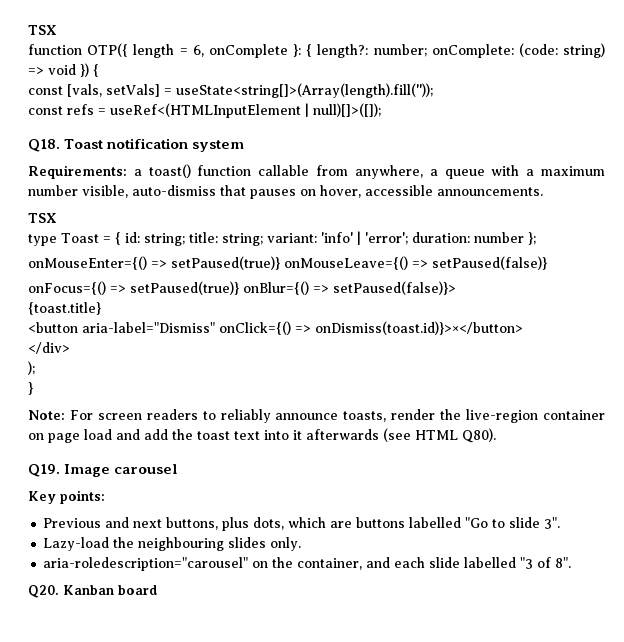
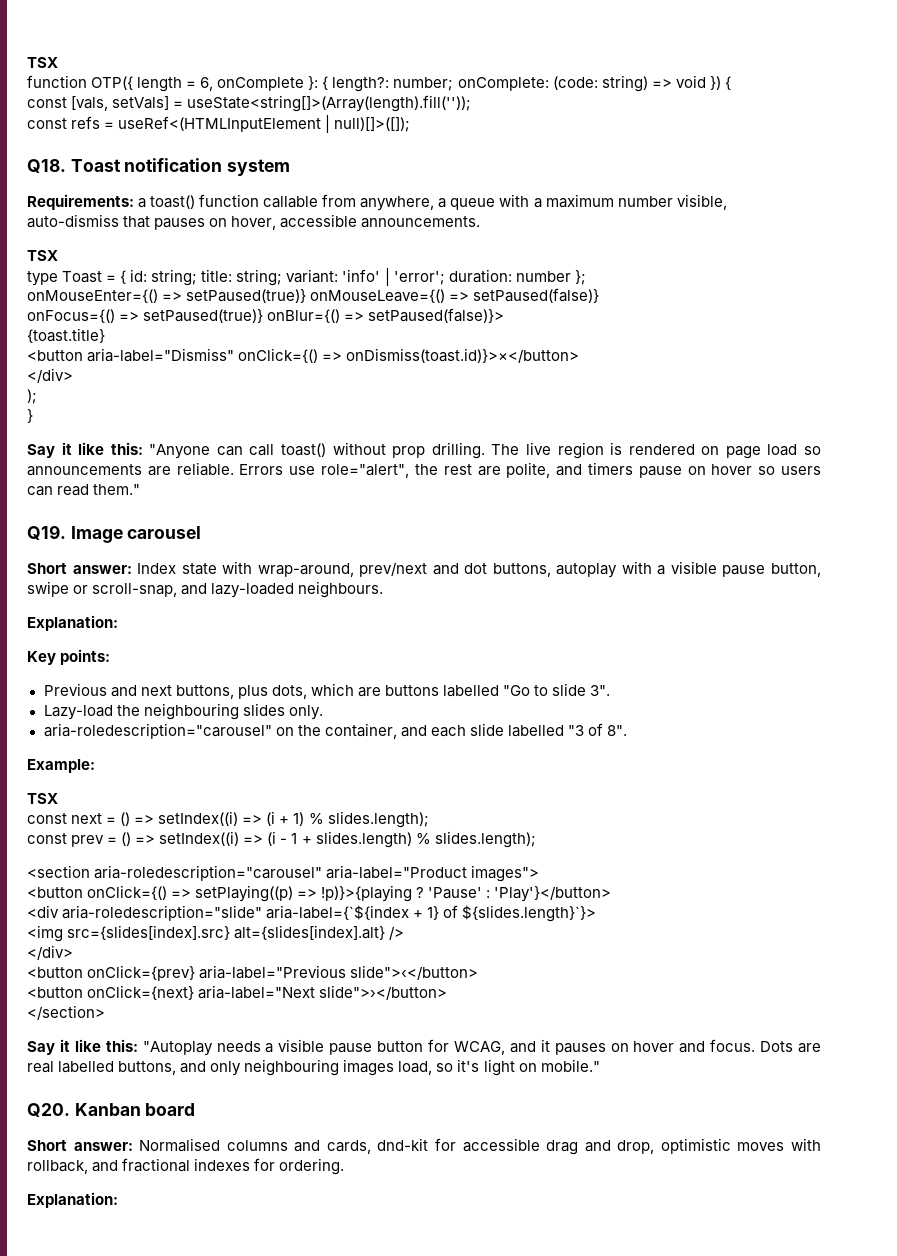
[28,409,606,423] [28,428,496,443] [28,464,178,477] Note: For screen readers to reliably announce toasts, render the live-region container on page load and add the toast text into it afterwards (see HTML Q80). // Q19. Image carousel -> [27,442,821,459] [27,462,821,478] [27,484,141,496] [27,525,202,543] [27,561,821,578] [27,581,384,598] [27,615,118,631] Say it like this: "Anyone can call toast() without prop drilling. The live region is rendered on page load so announcements are reliable. Errors use role="alert", the rest are polite, and timers pause on hover so users can read them." // Q19. Image carousel // Short answer: Index state with wrap-around, prev/next and dot buttons, autoplay with a visible pause button, swipe or scroll-snap, and lazy-loaded neighbours. // Explanation:
[28,585,157,598] Q20. Kanban board -> [27,759,95,773] [27,793,58,804] [27,811,429,828] [27,831,536,848] [27,865,540,882] [27,885,612,902] [27,905,597,922] [27,925,405,942] [27,945,73,960] [27,965,479,981] [27,985,448,1000] [27,1005,105,1020] [27,1039,821,1056] [27,1059,600,1076] [27,1103,196,1117] [27,1138,821,1155] [27,1158,345,1175] [27,1192,118,1208] Example: // TSX // const next = () => setIndex((i) => (i + 1) % slides.length); // const prev = () => setIndex((i) => (i - 1 + slides.length) % slides.length); // <section aria-roledescription="carousel" aria-label="Product images"> // <button onClick={() => setPlaying((p) => !p)}>{playing ? 'Pause' : 'Play'}</button> // <div aria-roledescription="slide" aria-label={`${index + 1} of ${slides.length}`}> // <img src={slides[index].src} alt={slides[index].alt} /> // </div> // <button onClick={prev} aria-label="Previous slide">‹</button> // <button onClick={next} aria-label="Next slide">›</button> // </section> // Say it like this: "Autoplay needs a visible pause button for WCAG, and it pauses on hover and focus. Dots are real labelled buttons, and only neighbouring images load, so it's light on mobile." // Q20. Kanban board // Short answer: Normalised columns and cards, dnd-kit for accessible drag and drop, optimistic moves with rollback, and fractional indexes for ordering. // Explanation:

